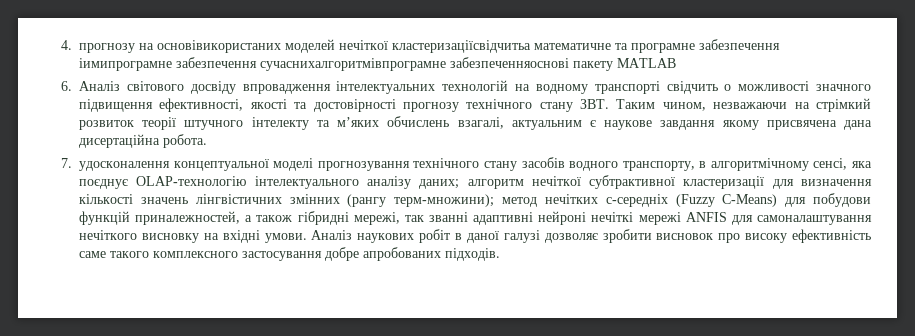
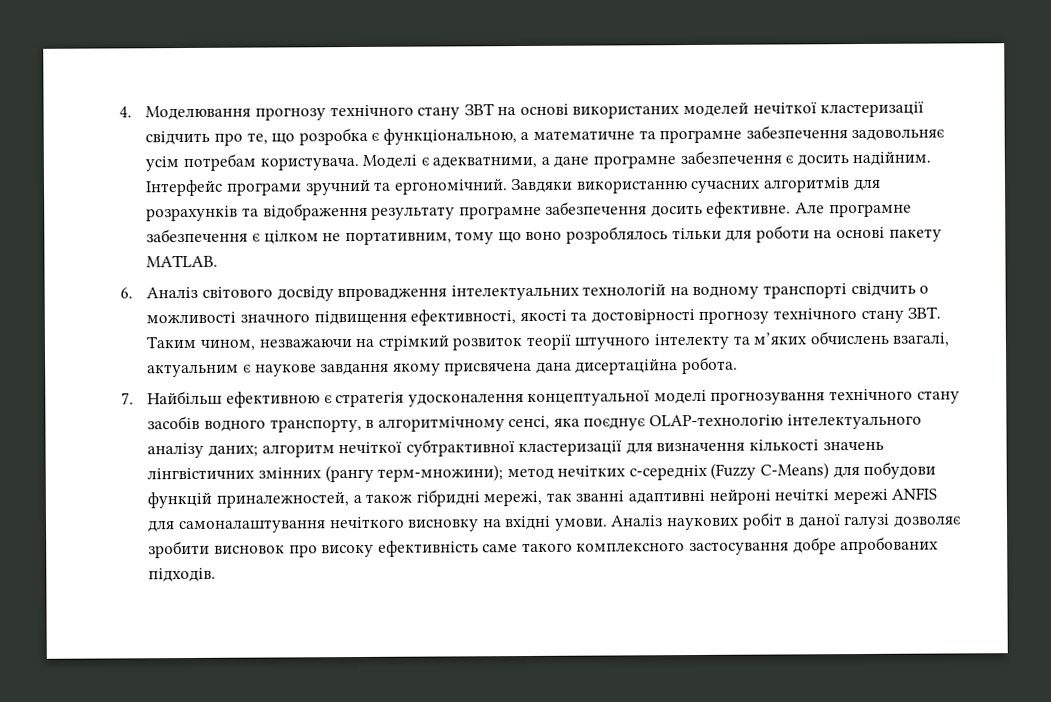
[79,39,780,53] [79,57,676,71] прогнозу на основівикористаних моделей нечіткої кластеризаціїсвідчитьа математичне та програмне забезпечення іимипрограмне забезпечення сучаснихалгоритмівпрограмне забезпеченняоснові пакету MATLAB -> [145,101,925,121] [145,125,945,146] [145,150,932,172] [145,177,881,197] [146,201,912,222] [146,225,942,246] [146,254,219,268] Моделювання прогнозу технічного стану ЗВТ на основі використаних моделей нечіткої кластеризації свідчить про те, що розробка є функціональною, а математичне та програмне забезпечення задовольняє усім потребам користувача. Моделі є адекватними, а дане програмне забезпечення є досить надійним. Інтерфейс програми зручний та ергономічний. Завдяки використанню сучасних алгоритмів для розрахунків та відображення результату програмне забезпечення досить ефективне. Але програмне забезпечення є цілком не портативним, тому що воно розроблялось тільки для роботи на основі пакету MATLAB.
(72, 163) none -> [147,390,405,408] Найбільш ефективною є стратегія

